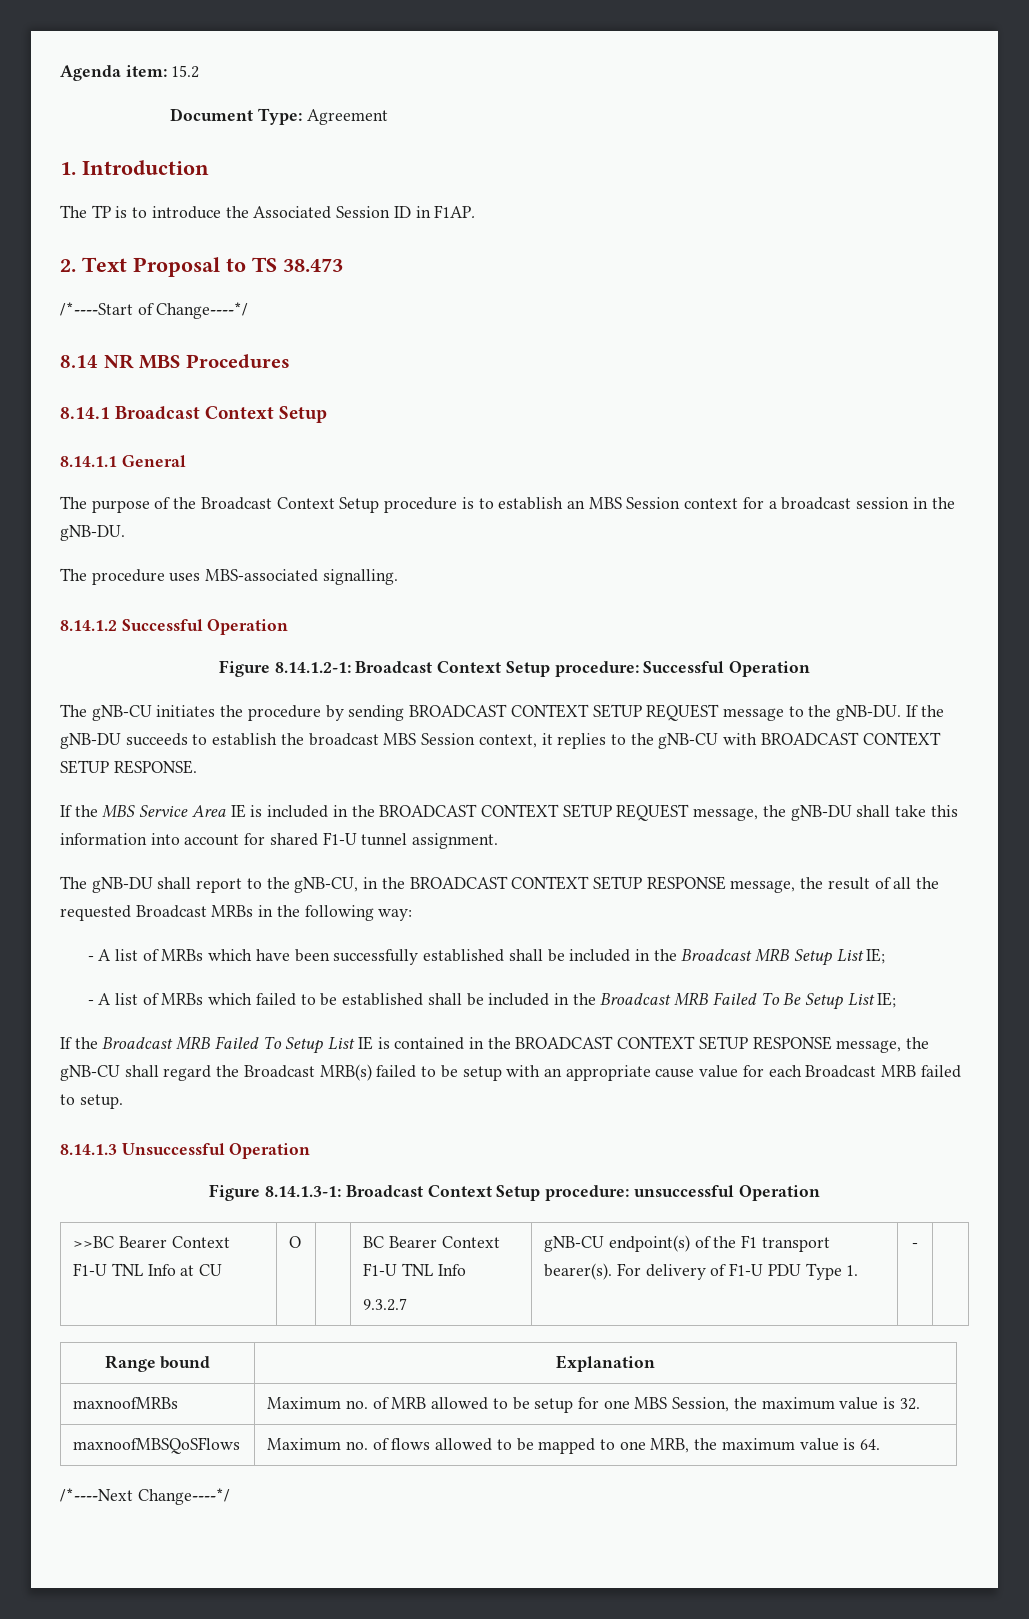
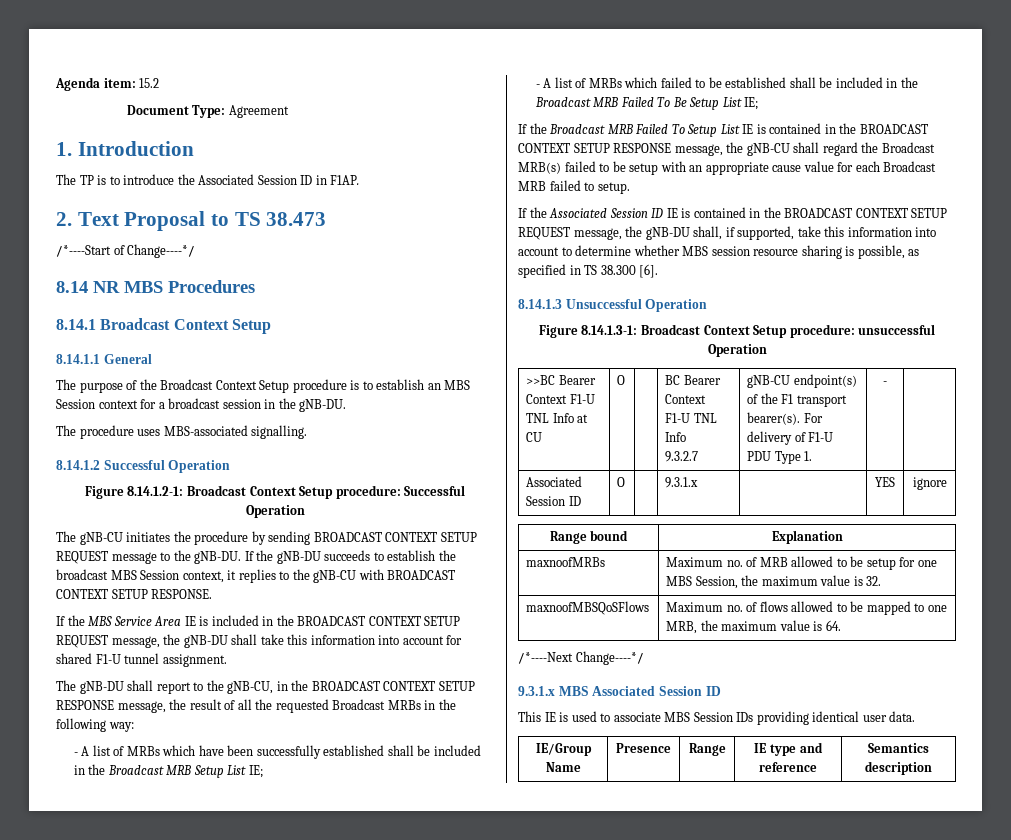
(123, 1101) none -> [518,207,948,218] [518,226,937,240] [518,245,920,259] [518,264,659,278] // If the Associated Session ID IE is contained in the BROADCAST CONTEXT SETUP REQUEST message, the gNB-DU shall, if supported, take this information into account to determine whether MBS session resource sharing is possible, as specified in TS 38.300 [6].
(918, 1245) none -> [526,476,583,487] [526,496,581,506] [617,477,626,487] [665,477,699,488] [875,477,895,487] [912,477,947,490] // Associated Session ID | O | | 9.3.1.x | | YES | ignore
(230, 1496) none -> [518,686,721,696] [518,711,916,725] [535,743,592,756] [545,762,581,772] [616,743,671,753] [688,743,726,756] [754,742,823,756] [759,762,817,772] [868,743,929,753] [865,761,932,775] // 9.3.1.x MBS Associated Session ID // This IE is used to associate MBS Session IDs providing identical user data. // IE/Group Name | Presence | Range | IE type and reference | Semantics description

